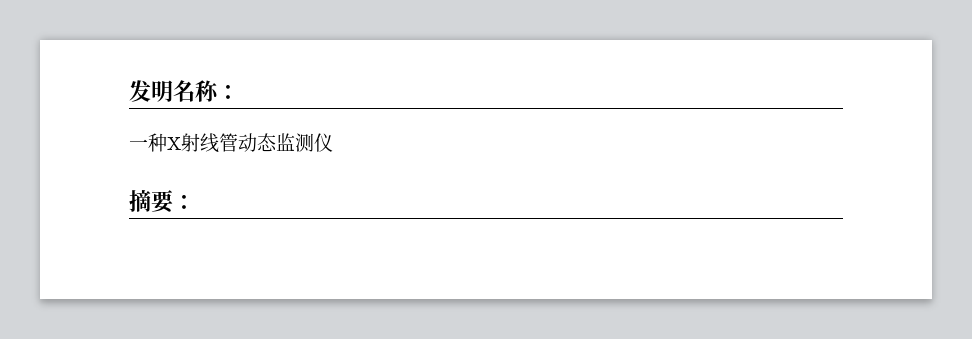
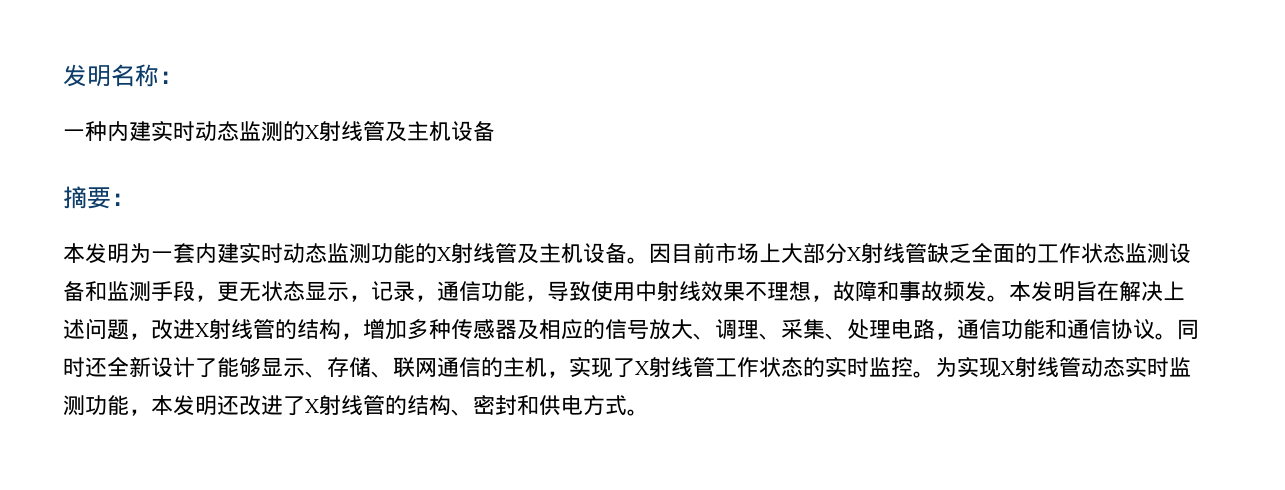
[167,133,333,153] [129,190,195,213] X射线管动态监测仪 // 摘要： -> [107,121,495,142] [63,186,135,209] [63,242,1191,264] [63,281,1185,302] [63,318,1199,340] [63,357,1191,378] [63,395,649,416] 内建实时动态监测的X射线管及主机设备 // 摘要： // 本发明为一套内建实时动态监测功能的X射线管及主机设备。因目前市场上大部分X射线管缺乏全面的工作状态监测设备和监测手段，更无状态显示，记录，通信功能，导致使用中射线效果不理想，故障和事故频发。本发明旨在解决上述问题，改进X射线管的结构，增加多种传感器及相应的信号放大、调理、采集、处理电路，通信功能和通信协议。同时还全新设计了能够显示、存储、联网通信的主机，实现了X射线管工作状态的实时监控。为实现X射线管动态实时监测功能，本发明还改进了X射线管的结构、密封和供电方式。

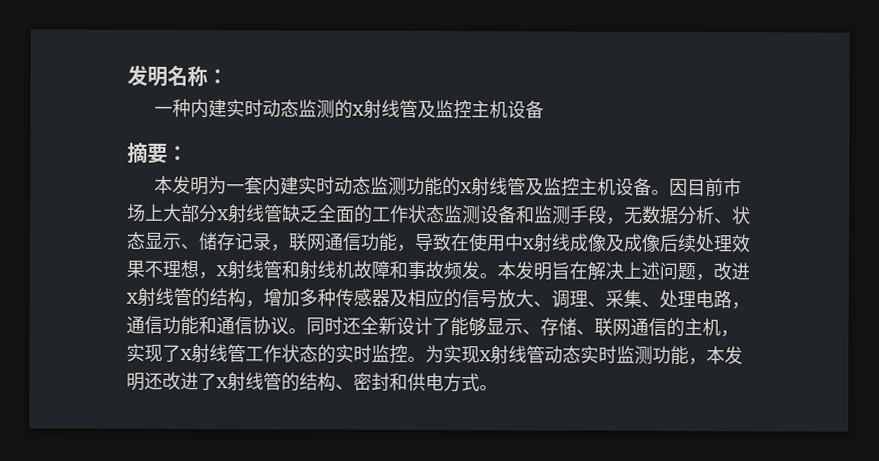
(407, 131) none -> [435,99,473,120] 监控
(539, 253) none -> [543,177,581,197] 监控
[217,281,833,302] 更无状态显示，记录，通信功能，导致使用中射线效果不理想， -> [624,205,751,225] [126,231,750,253] [126,259,354,280] 无数据分析、状态显示、储存记录，联网通信功能，导致在使用中X射线成像及成像后续处理效果不理想，X射线管和射线机

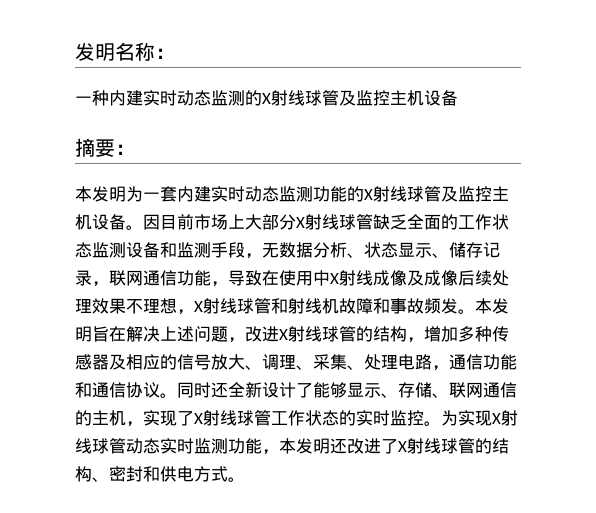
(401, 108) none -> [305,90,322,106] 球
(509, 186) none -> [407,186,424,202] 球
(265, 213) none -> [339,214,356,230] 球
(264, 269) none -> [237,298,254,314] 球
(174, 296) none -> [322,326,339,342] 球
(228, 353) none -> [237,410,254,426] 球
(527, 354) none -> [92,438,109,454] 球
(264, 381) none -> [441,438,458,454] 球

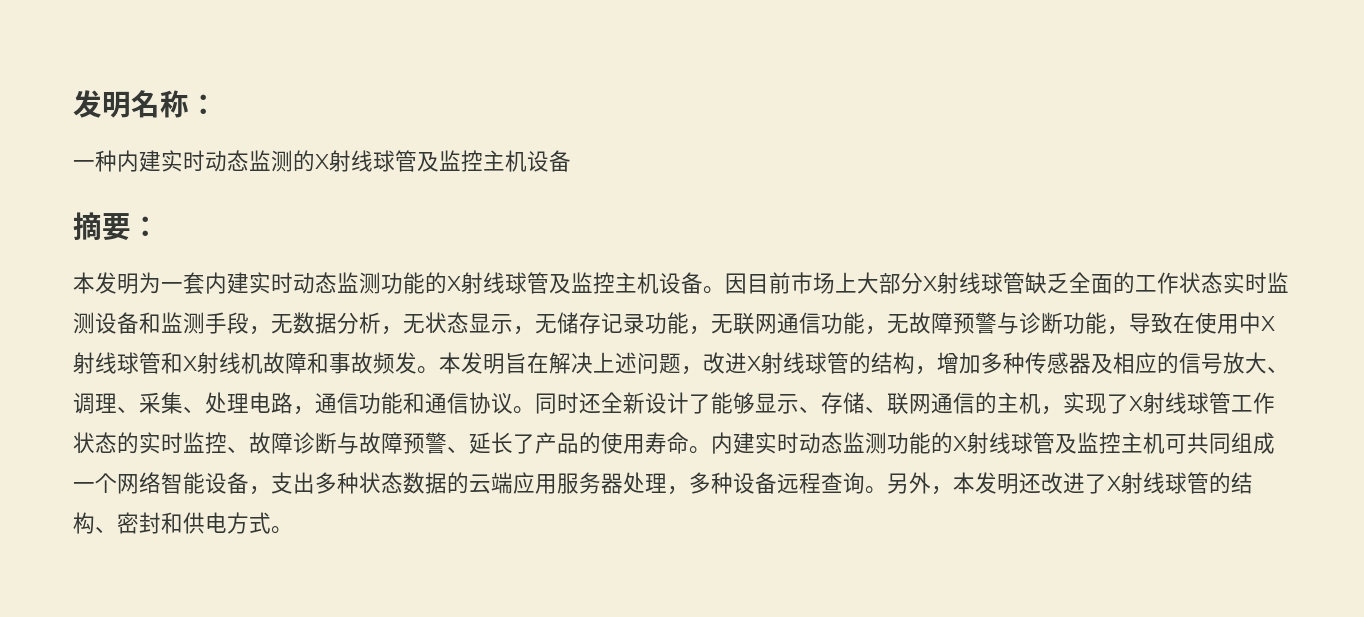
(92, 250) none -> [1223,272,1267,294] 实时
[347,253,364,258] 、 -> [381,314,425,335] ，无
[432,253,449,258] 、 -> [513,314,557,335] ，无
[92,281,109,287] ， -> [645,312,733,335] 功能，无
(228, 284) none -> [887,312,1129,335] 无故障预警与诊断功能，
[373,270,509,286] [75,298,288,315] 成像及成像后续处理效果不理想，X射线球管和 -> [117,352,197,374] 球管和X
[424,410,518,426] [75,438,262,454] 。为实现X射线球管动态实时监测功能 -> [227,432,1275,454] [73,472,931,495] 、故障诊断与故障预警、延长了产品的使用寿命。内建实时动态监测功能的X射线球管及监控主机可共同组成一个网络智能设备，支出多种状态数据的云端应用服务器处理，多种设备远程查询。另外

